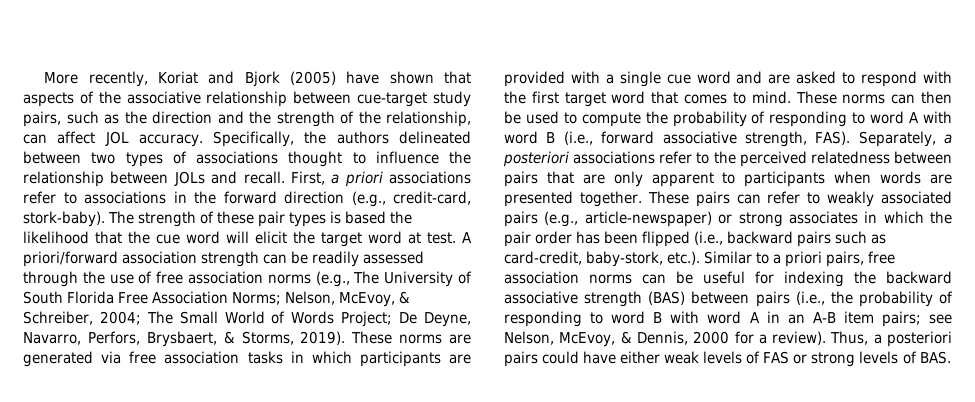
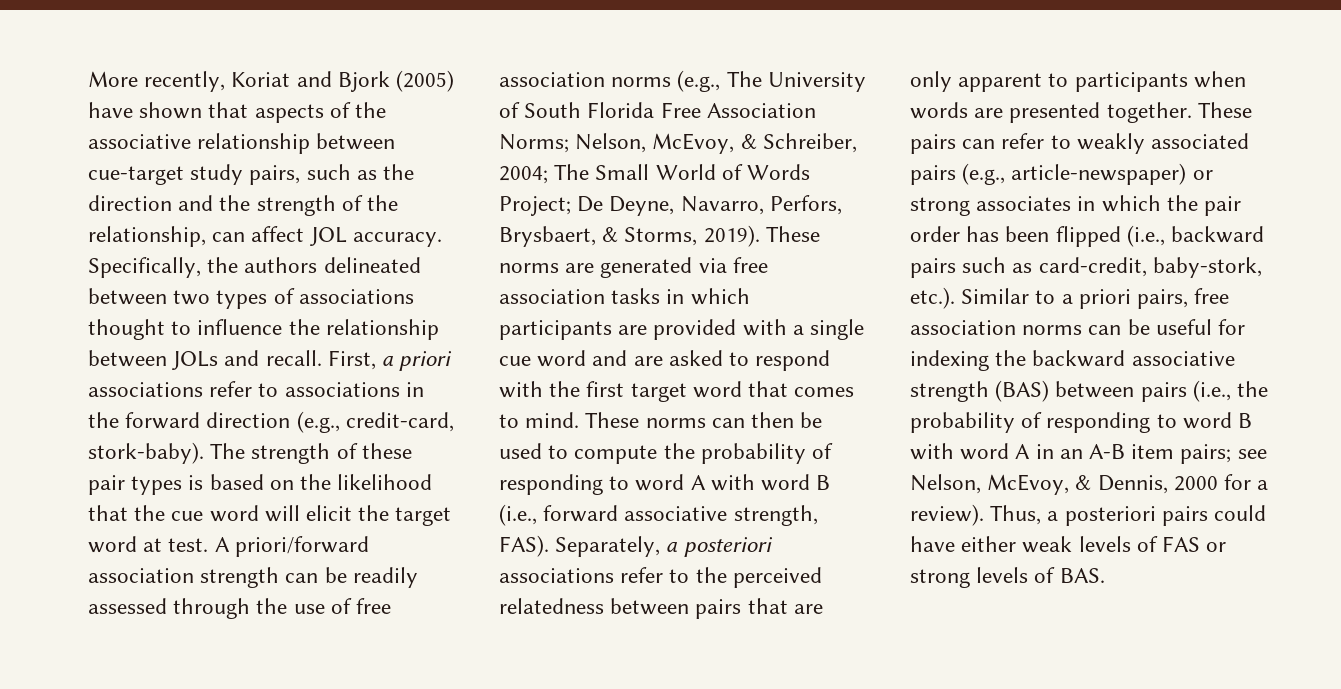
(387, 217) none -> [269,480,294,490] on

